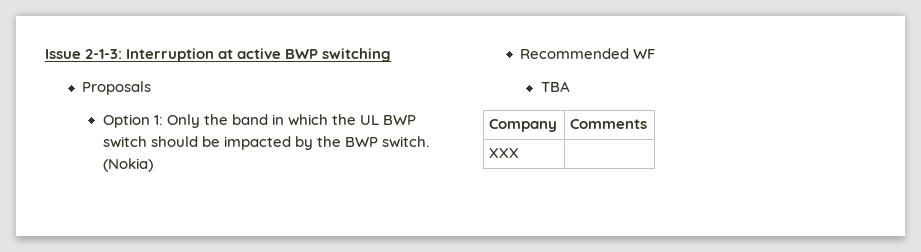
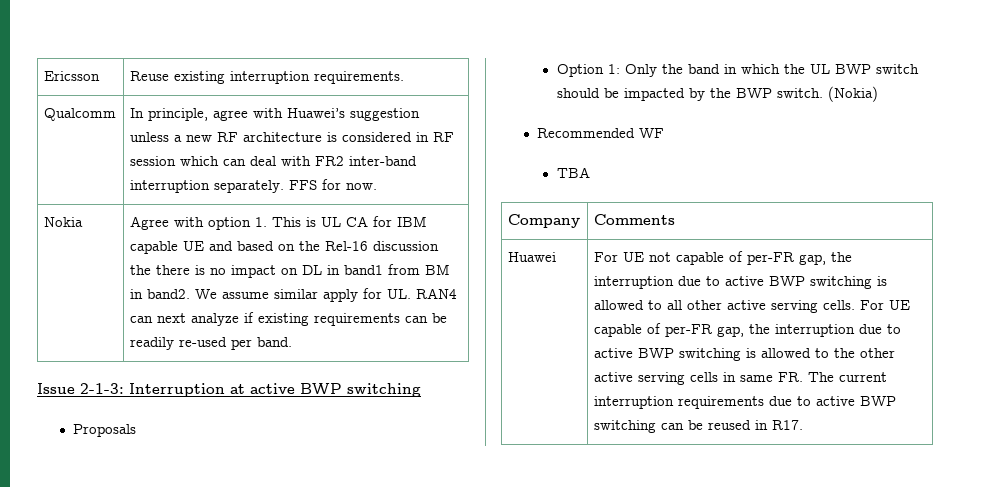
(45, 54) none -> [43,71,100,81] [129,71,404,84] [43,108,116,121] [129,108,420,121] [129,132,454,142] [129,156,417,166] [129,179,377,193] [43,217,83,227] [129,216,427,230] [129,241,439,254] [129,264,450,278] [129,288,457,302] [129,312,447,326] [129,337,292,350] Ericsson | Reuse existing interruption requirements. // Qualcomm | In principle, agree with Huawei’s suggestion unless a new RF architecture is considered in RF session which can deal with FR2 inter-band interruption separately. FFS for now. // Nokia | Agree with option 1. This is UL CA for IBM capable UE and based on the Rel-16 discussion the there is no impact on DL in band1 from BM in band2. We assume similar apply for UL. RAN4 can next analyze if existing requirements can be readily re-used per band. //
[489,148,520,158] XXX | -> [507,252,556,262] [593,251,852,265] [593,276,887,289] [593,300,910,313] [593,323,901,337] [593,348,895,361] [593,372,887,385] [593,396,896,409] [593,420,803,433] Huawei | For UE not capable of per-FR gap, the interruption due to active BWP switching is allowed to all other active serving cells. For UE capable of per-FR gap, the interruption due to active BWP switching is allowed to the other active serving cells in same FR. The current interruption requirements due to active BWP switching can be reused in R17.

